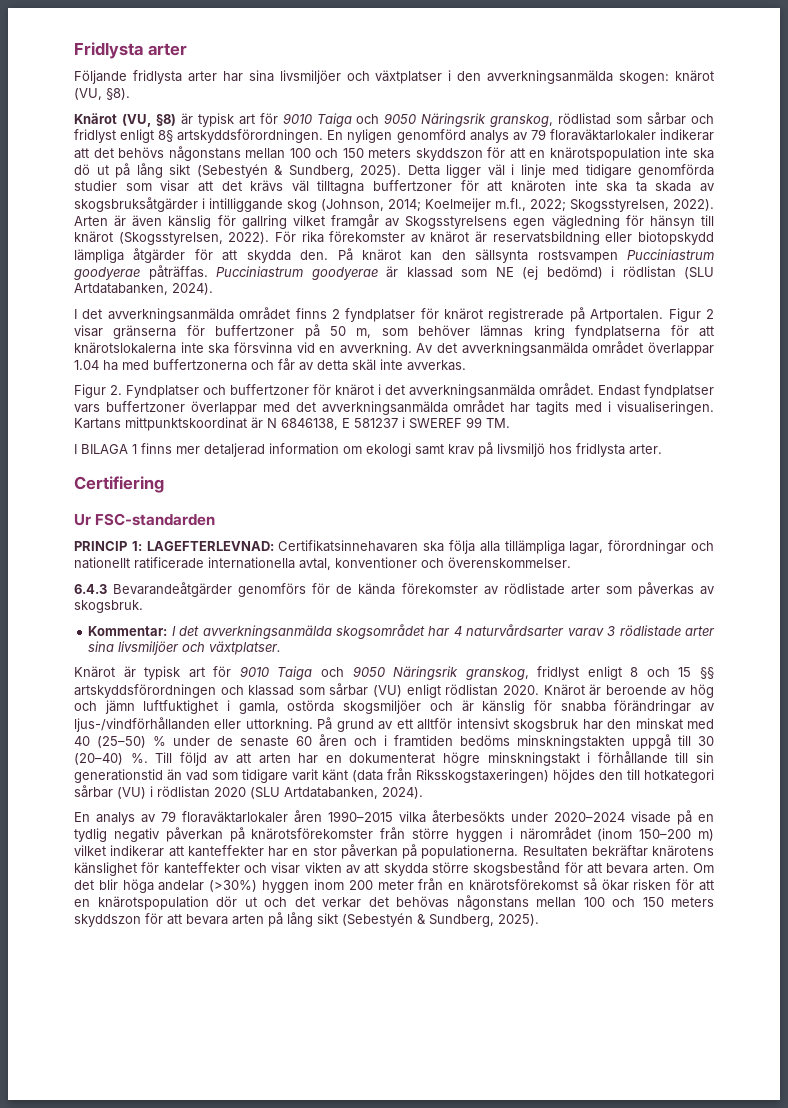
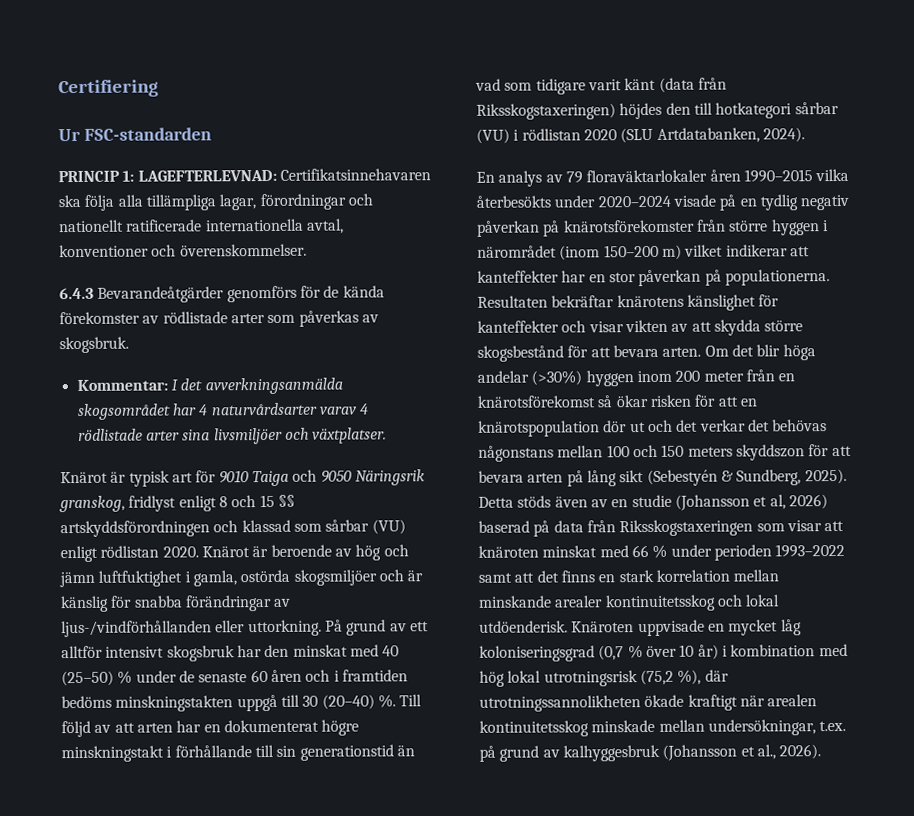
[74,42,187,59] [74,70,714,84] [74,88,130,100] [74,112,714,127] [74,129,714,143] [74,146,715,161] [74,163,714,178] [74,180,714,194] [74,197,714,212] [74,214,714,229] [74,231,714,245] [74,248,715,263] [74,265,714,280] [74,283,213,295] [74,307,714,322] [74,324,714,339] [74,341,714,356] [74,358,466,371] [74,383,714,398] [74,400,714,415] [74,417,510,431] [74,442,662,457] Fridlysta arter // Följande fridlysta arter har sina livsmiljöer och växtplatser i den avverkningsanmälda skogen: knärot (VU, §8). // Knärot (VU, §8) är typisk art för 9010 Taiga och 9050 Näringsrik granskog, rödlistad som sårbar och fridlyst enligt 8§ artskyddsförordningen. En nyligen genomförd analys av 79 floraväktarlokaler indikerar att det behövs någonstans mellan 100 och 150 meters skyddszon för att en knärotspopulation inte ska dö ut på lång sikt (Sebestyén & Sundberg, 2025). Detta ligger väl i linje med tidigare genomförda studier som visar att det krävs väl tilltagna buffertzoner för att knäroten inte ska ta skada av skogsbruksåtgärder i intilliggande skog (Johnson, 2014; Koelmeijer m.fl., 2022; Skogsstyrelsen, 2022). Arten är även känslig för gallring vilket framgår av Skogsstyrelsens egen vägledning för hänsyn till knärot (Skogsstyrelsen, 2022). För rika förekomster av knärot är reservatsbildning eller biotopskydd lämpliga åtgärder för att skydda den. På knärot kan den sällsynta rostsvampen Pucciniastrum goodyerae påträffas. Pucciniastrum goodyerae är klassad som NE (ej bedömd) i rödlistan (SLU Artdatabanken, 2024). // I det avverkningsanmälda området finns 2 fyndplatser för knärot registrerade på Artportalen. Figur 2 visar gränserna för buffertzoner på 50 m, som behöver lämnas kring fyndplatserna för att knärotslokalerna inte ska försvinna vid en avverkning. Av det avverkningsanmälda området överlappar 1.04 ha med buffertzonerna och får av detta skäl inte avverkas. // Figur 2. Fyndplatser och buffertzoner för knärot i det avverkningsanmälda området. Endast fyndplatser vars buffertzoner överlappar med det avverkningsanmälda området har tagits med i visualiseringen. Kartans mittpunktskoordinat är N 6846138, E 581237 i SWEREF 99 TM. // I BILAGA 1 finns mer detaljerad information om ekologi samt krav på livsmiljö hos fridlysta arter. // -> (58, 88) none
[607,626,616,636] 3 -> [359,403,370,415] 4
(539, 920) none -> [478,494,828,511] [478,519,845,537] [478,543,846,561] [478,569,780,583] [478,594,781,612] [479,619,802,637] [479,643,848,662] [479,669,729,687] [479,694,818,712] [479,719,847,737] [479,744,822,762] Detta stöds även av en studie (Johansson et al, 2026) baserad på data från Riksskogstaxeringen som visar att knäroten minskat med 66 % under perioden 1993–2022 samt att det finns en stark korrelation mellan minskande arealer kontinuitetsskog och lokal utdöenderisk. Knäroten uppvisade en mycket låg koloniseringsgrad (0,7 % över 10 år) i kombination med hög lokal utrotningsrisk (75,2 %), där utrotningssannolikheten ökade kraftigt när arealen kontinuitetsskog minskade mellan undersökningar, t.ex. på grund av kalhyggesbruk (Johansson et al., 2026).

